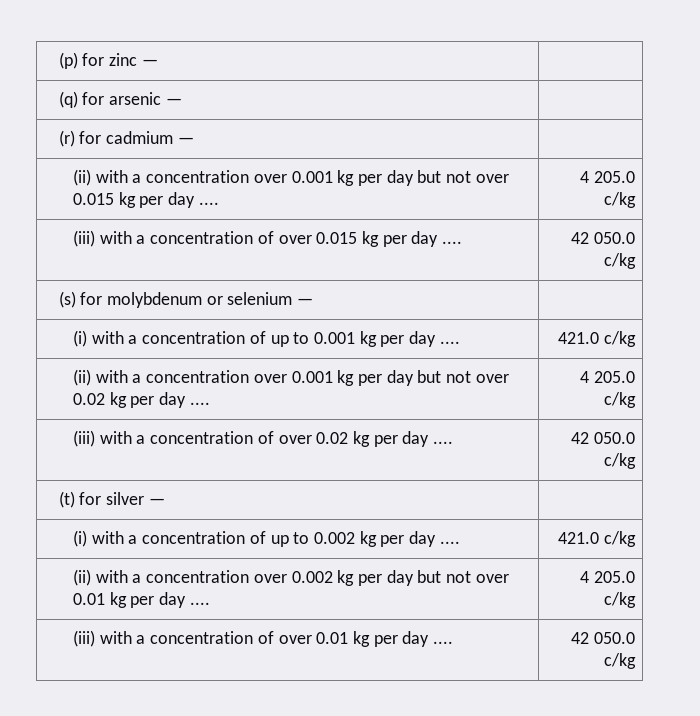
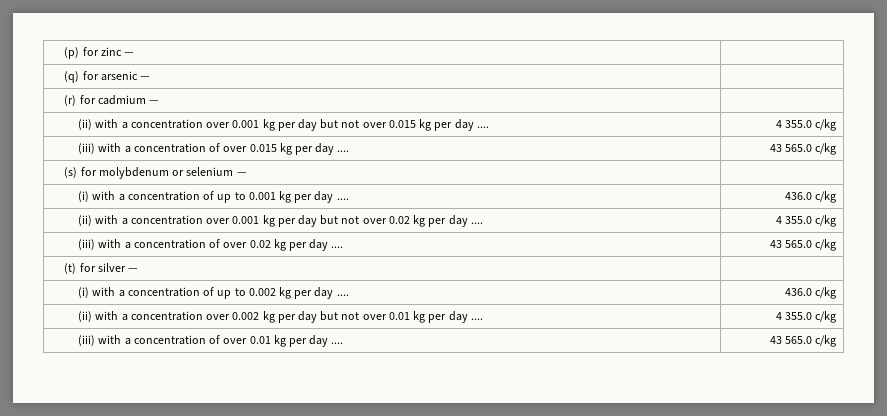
[593,171,635,183] 205.0 -> [785,120,813,128] 355.0
[571,232,635,244] 42 050.0 -> [769,144,813,152] 43 565.0
[558,332,600,344] 421.0 -> [785,192,813,200] 436.0
[593,371,635,383] 205.0 -> [785,216,813,224] 355.0
[571,432,635,444] 42 050.0 -> [769,240,813,248] 43 565.0
[558,532,600,544] 421.0 -> [785,288,813,296] 436.0
[593,571,635,583] 205.0 -> [785,312,813,320] 355.0
[571,632,635,644] 42 050.0 -> [769,336,813,344] 43 565.0

